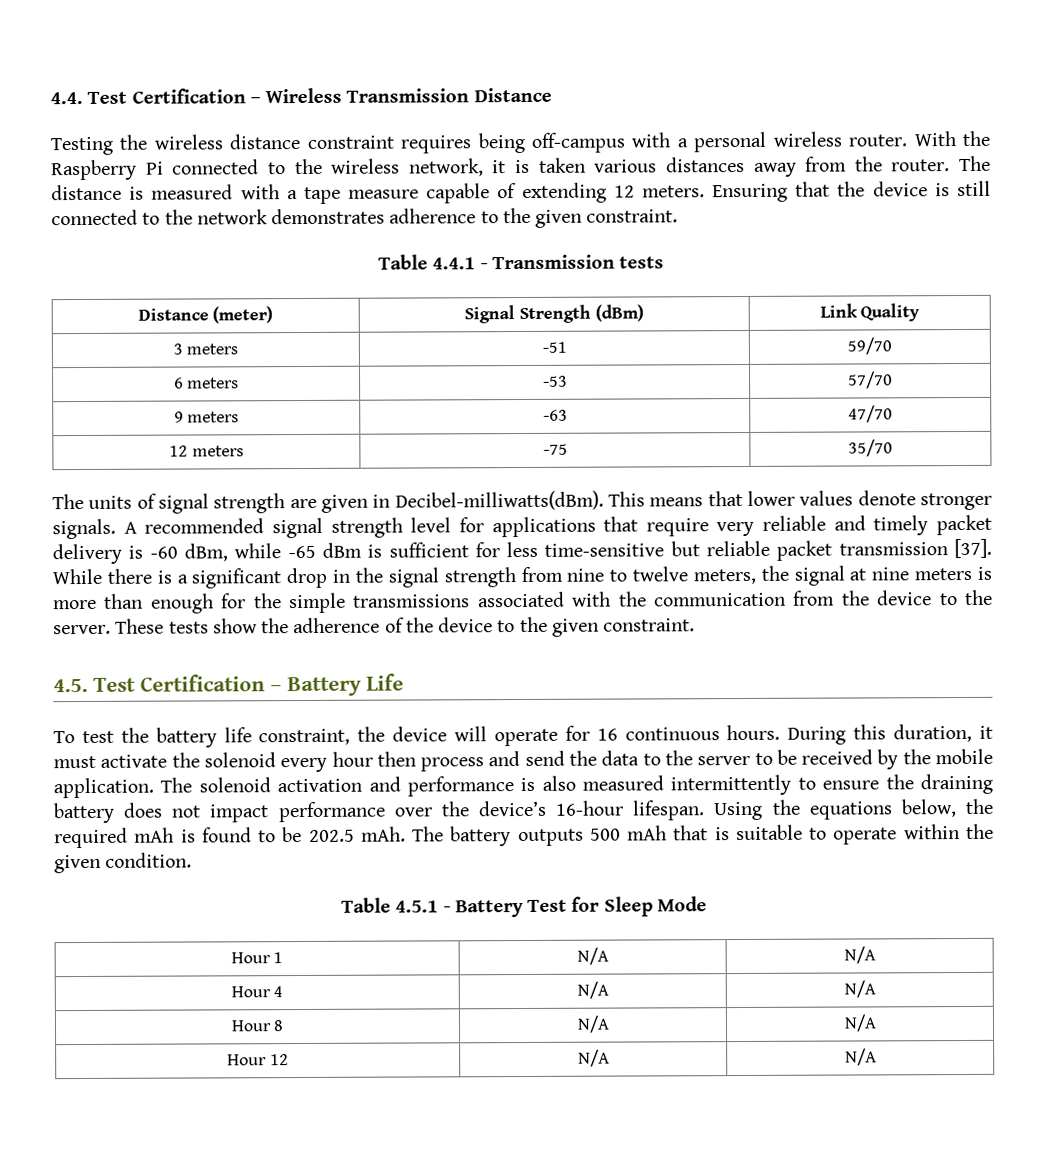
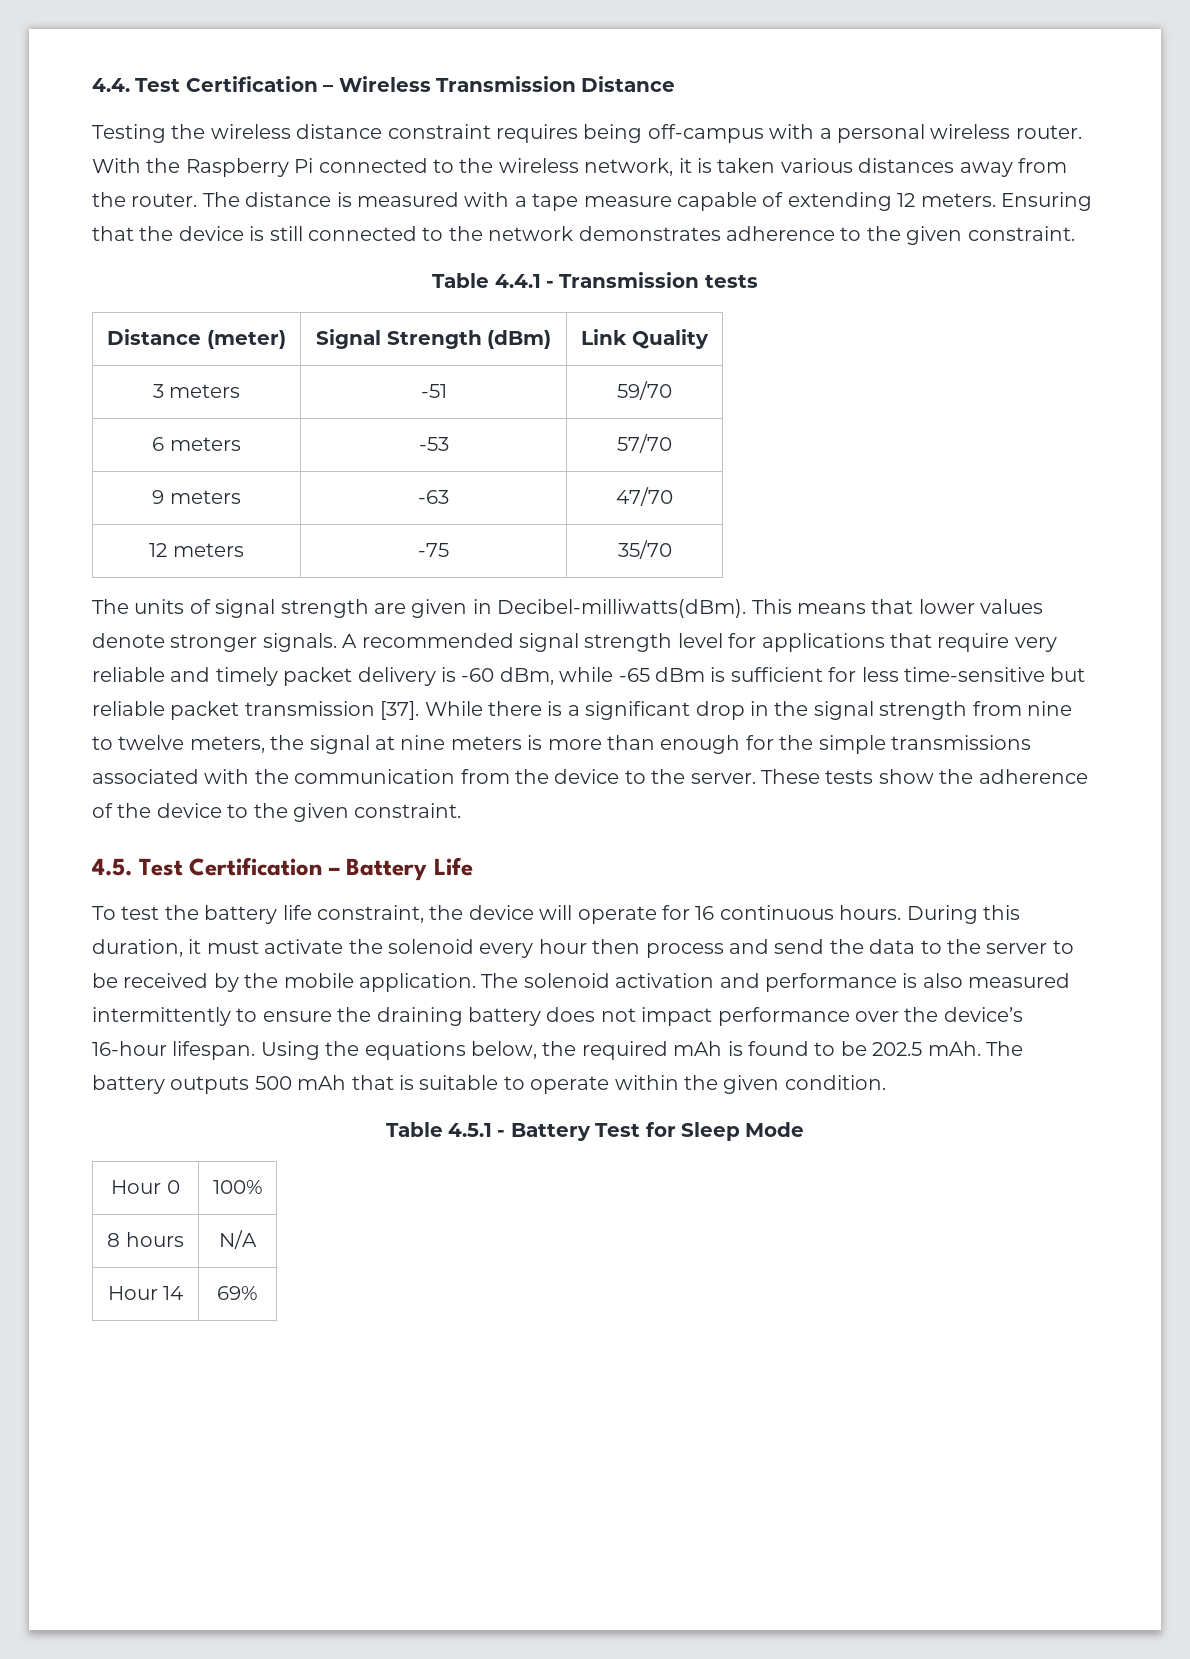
[273,952,284,964] [576,947,609,965] [843,946,876,964] [230,986,284,998] [576,981,609,999] [843,980,876,998] [230,1020,285,1032] [576,1015,610,1033] [843,1014,877,1032] [227,1054,289,1066] [577,1049,610,1067] [844,1048,877,1066] 1 | N/A | N/A // Hour 4 | N/A | N/A // Hour 8 | N/A | N/A // Hour 12 | N/A | N/A -> [166,1180,180,1194] [212,1180,263,1194] [107,1232,184,1247] [219,1230,257,1249] [107,1286,184,1300] [217,1286,258,1300] 0 | 100% // 8 hours | N/A // Hour 14 | 69%

